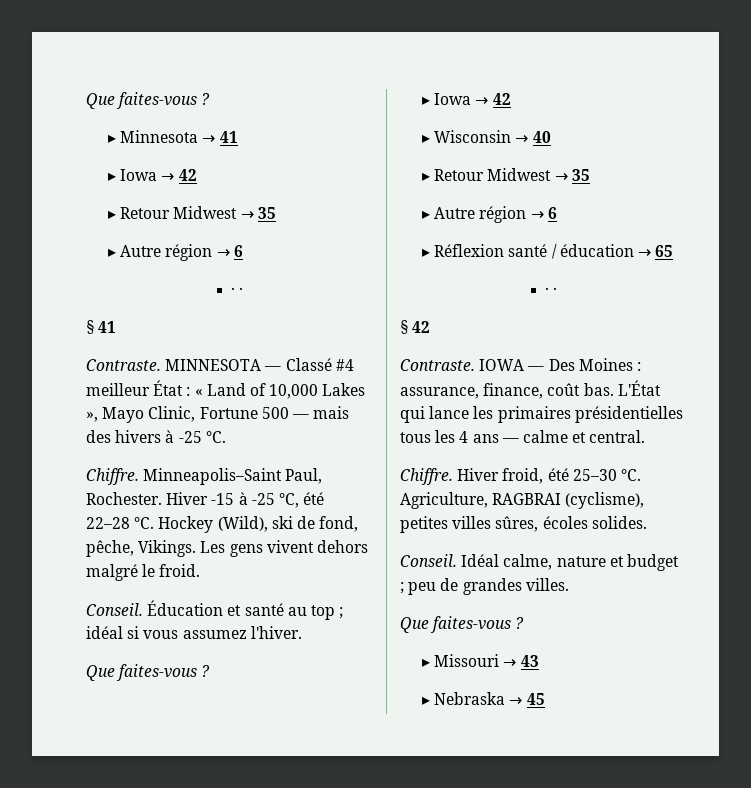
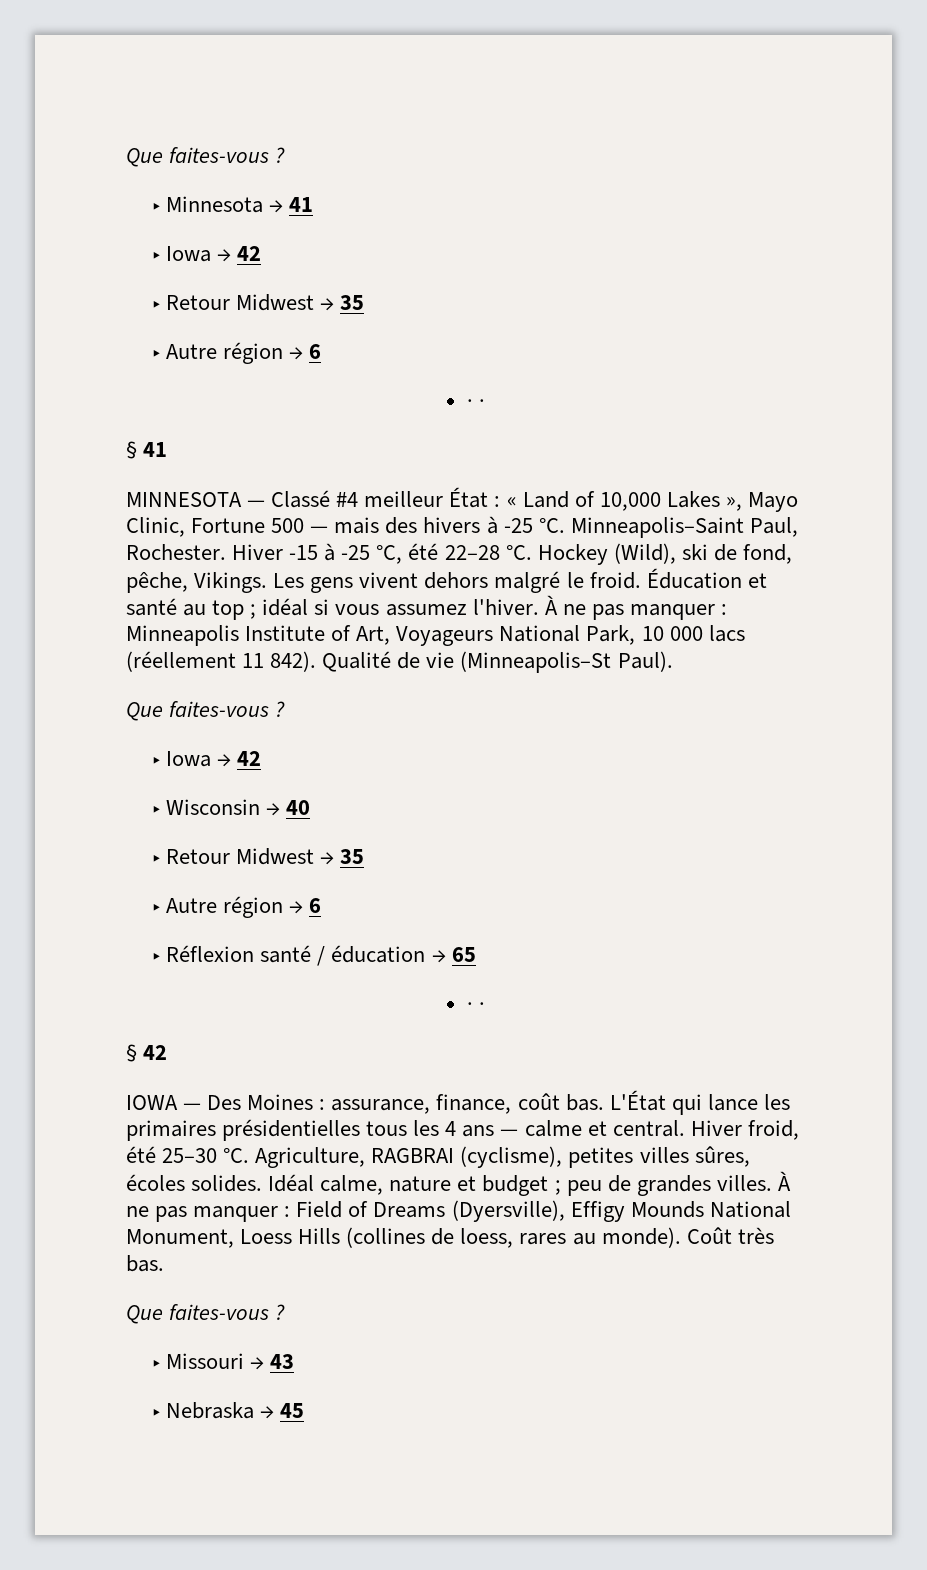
[86,359,161,371] Contraste. -> (168, 449) none
[86,468,139,485] // Chiffre. -> (565, 525) none
[86,603,143,616] // Conseil. -> (641, 580) none
(302, 632) none -> [544,595,727,620] [126,625,745,646] [126,651,673,673] À ne pas manquer : Minneapolis Institute of Art, Voyageurs National Park, 10 000 lacs (réellement 11 842). Qualité de vie (Minneapolis–St Paul).
[400,359,475,371] Contraste. -> (168, 1052) none
[400,468,453,485] // Chiffre. -> (685, 1128) none
[400,554,457,567] // Conseil. -> (263, 1183) none
(569, 584) none -> [777,1171,791,1191] [126,1200,791,1222] [126,1227,774,1248] [126,1255,164,1272] À ne pas manquer : Field of Dreams (Dyersville), Effigy Mounds National Monument, Loess Hills (collines de loess, rares au monde). Coût très bas.

